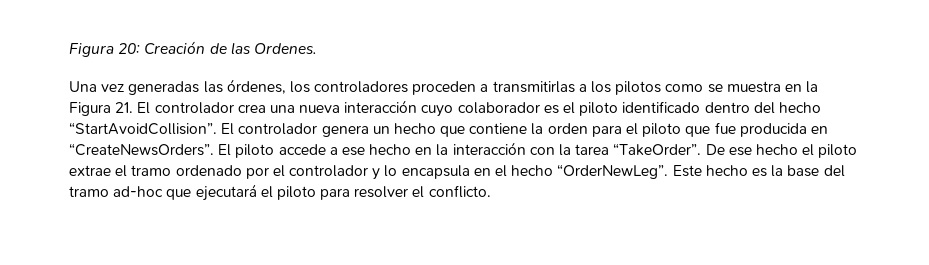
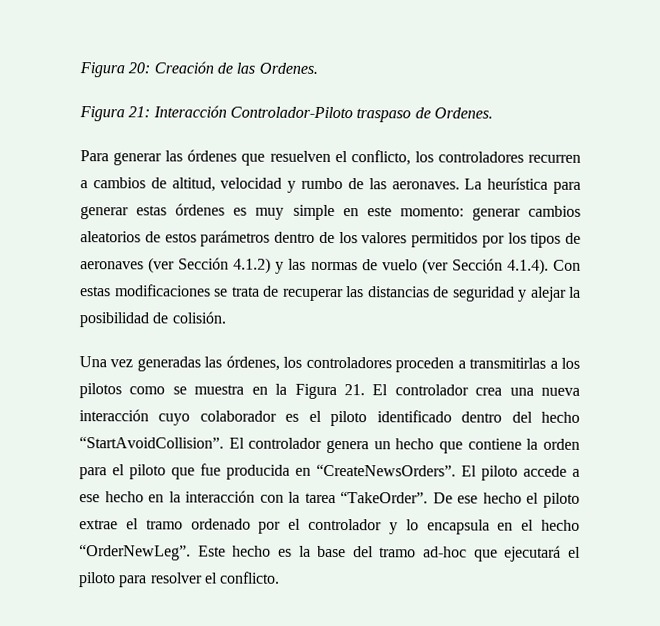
(317, 48) none -> [79,105,493,123] [80,149,581,166] [80,177,581,194] [80,203,581,221] [80,230,581,248] [80,257,581,275] [80,284,581,302] [79,311,227,328] // Figura 21: Interacción Controlador-Piloto traspaso de Ordenes. // Para generar las órdenes que resuelven el conflicto, los controladores recurren a cambios de altitud, velocidad y rumbo de las aeronaves. La heurística para generar estas órdenes es muy simple en este momento: generar cambios aleatorios de estos parámetros dentro de los valores permitidos por los tipos de aeronaves (ver Sección 4.1.2) y las normas de vuelo (ver Sección 4.1.4). Con estas modificaciones se trata de recuperar las distancias de seguridad y alejar la posibilidad de colisión.

